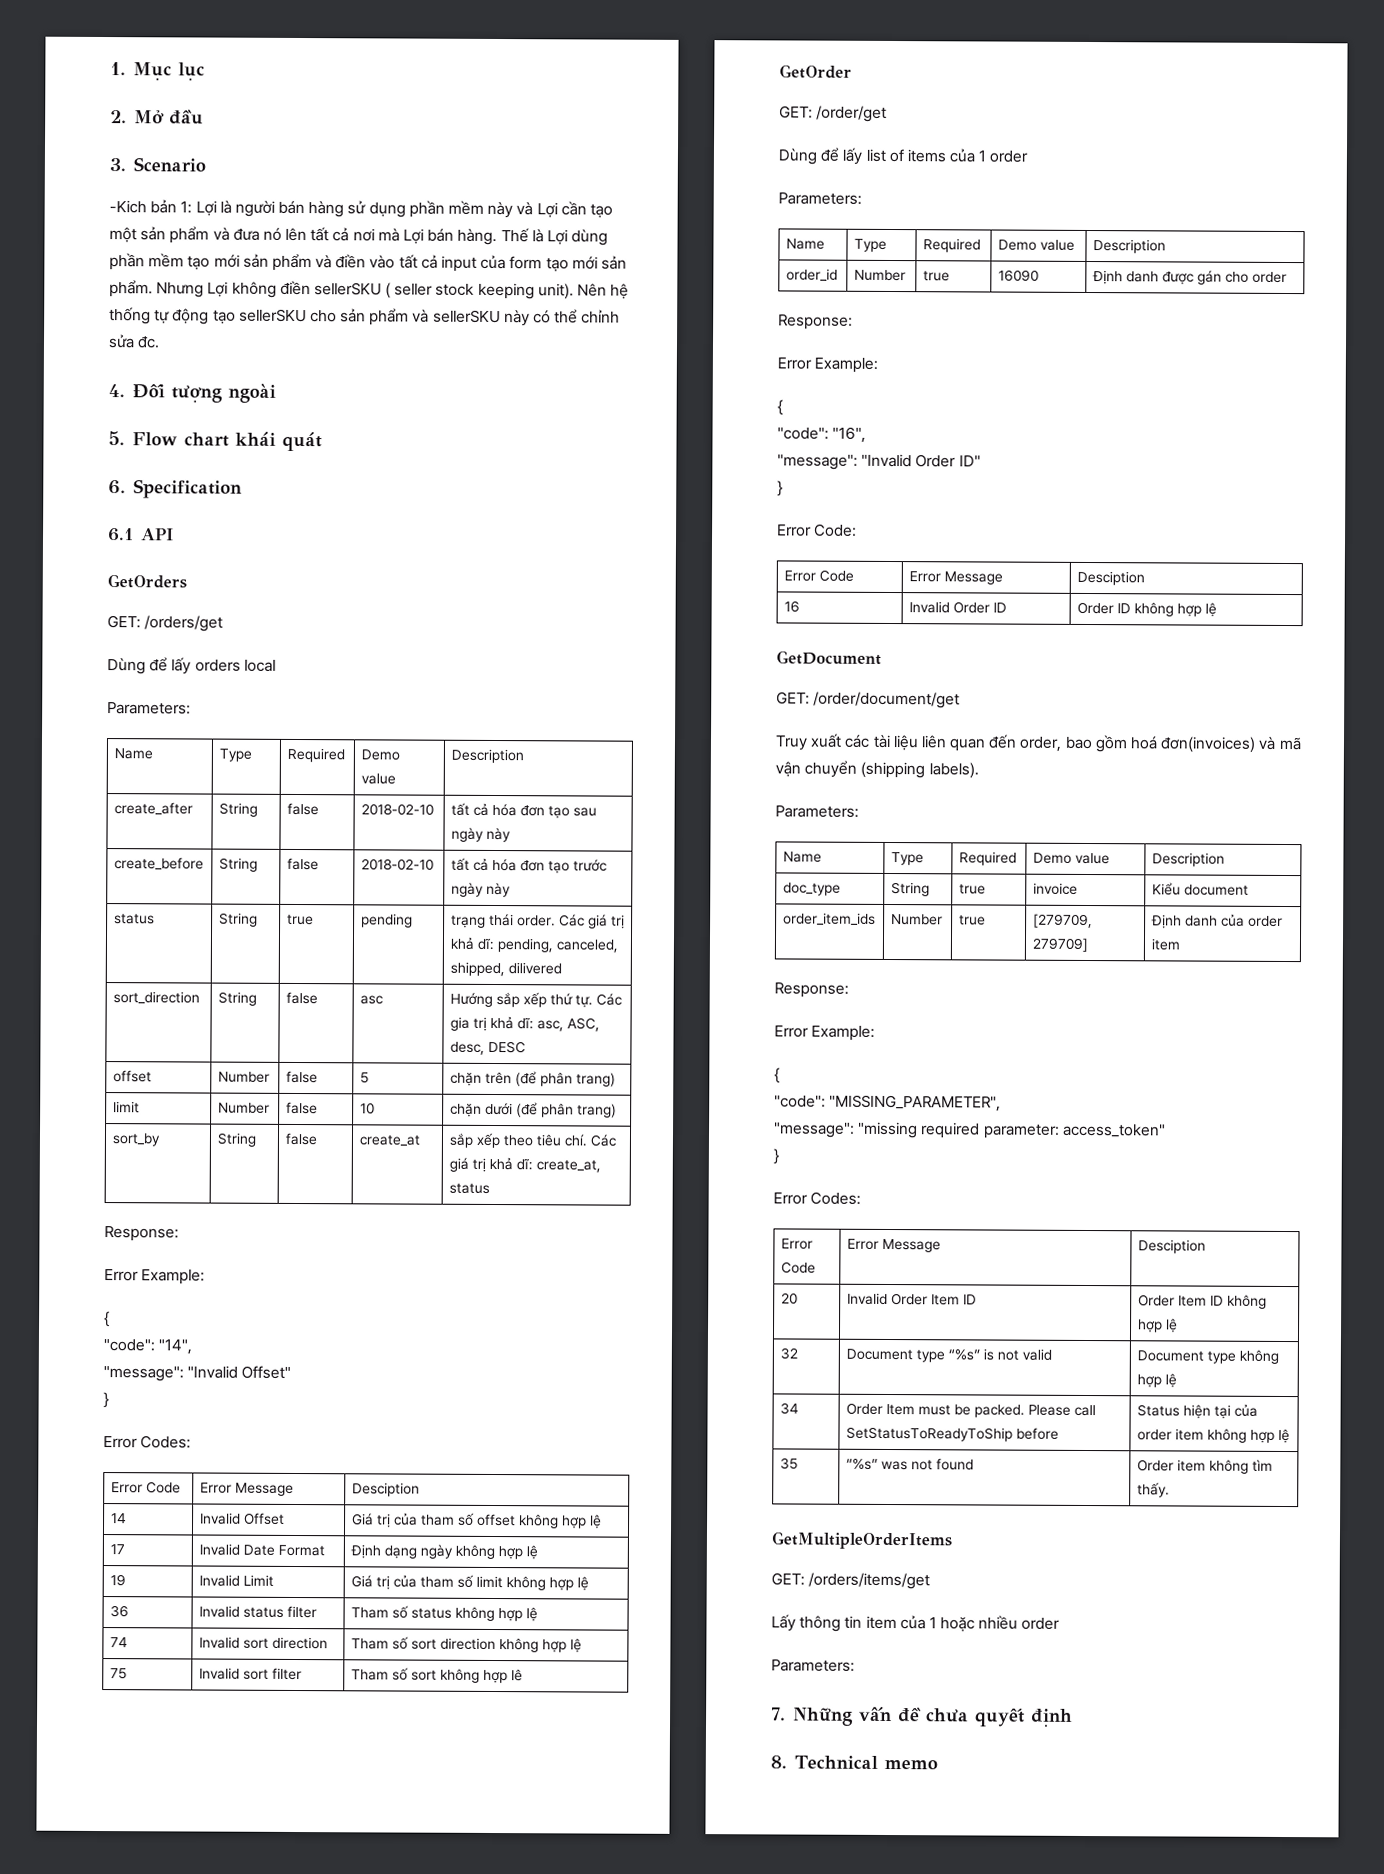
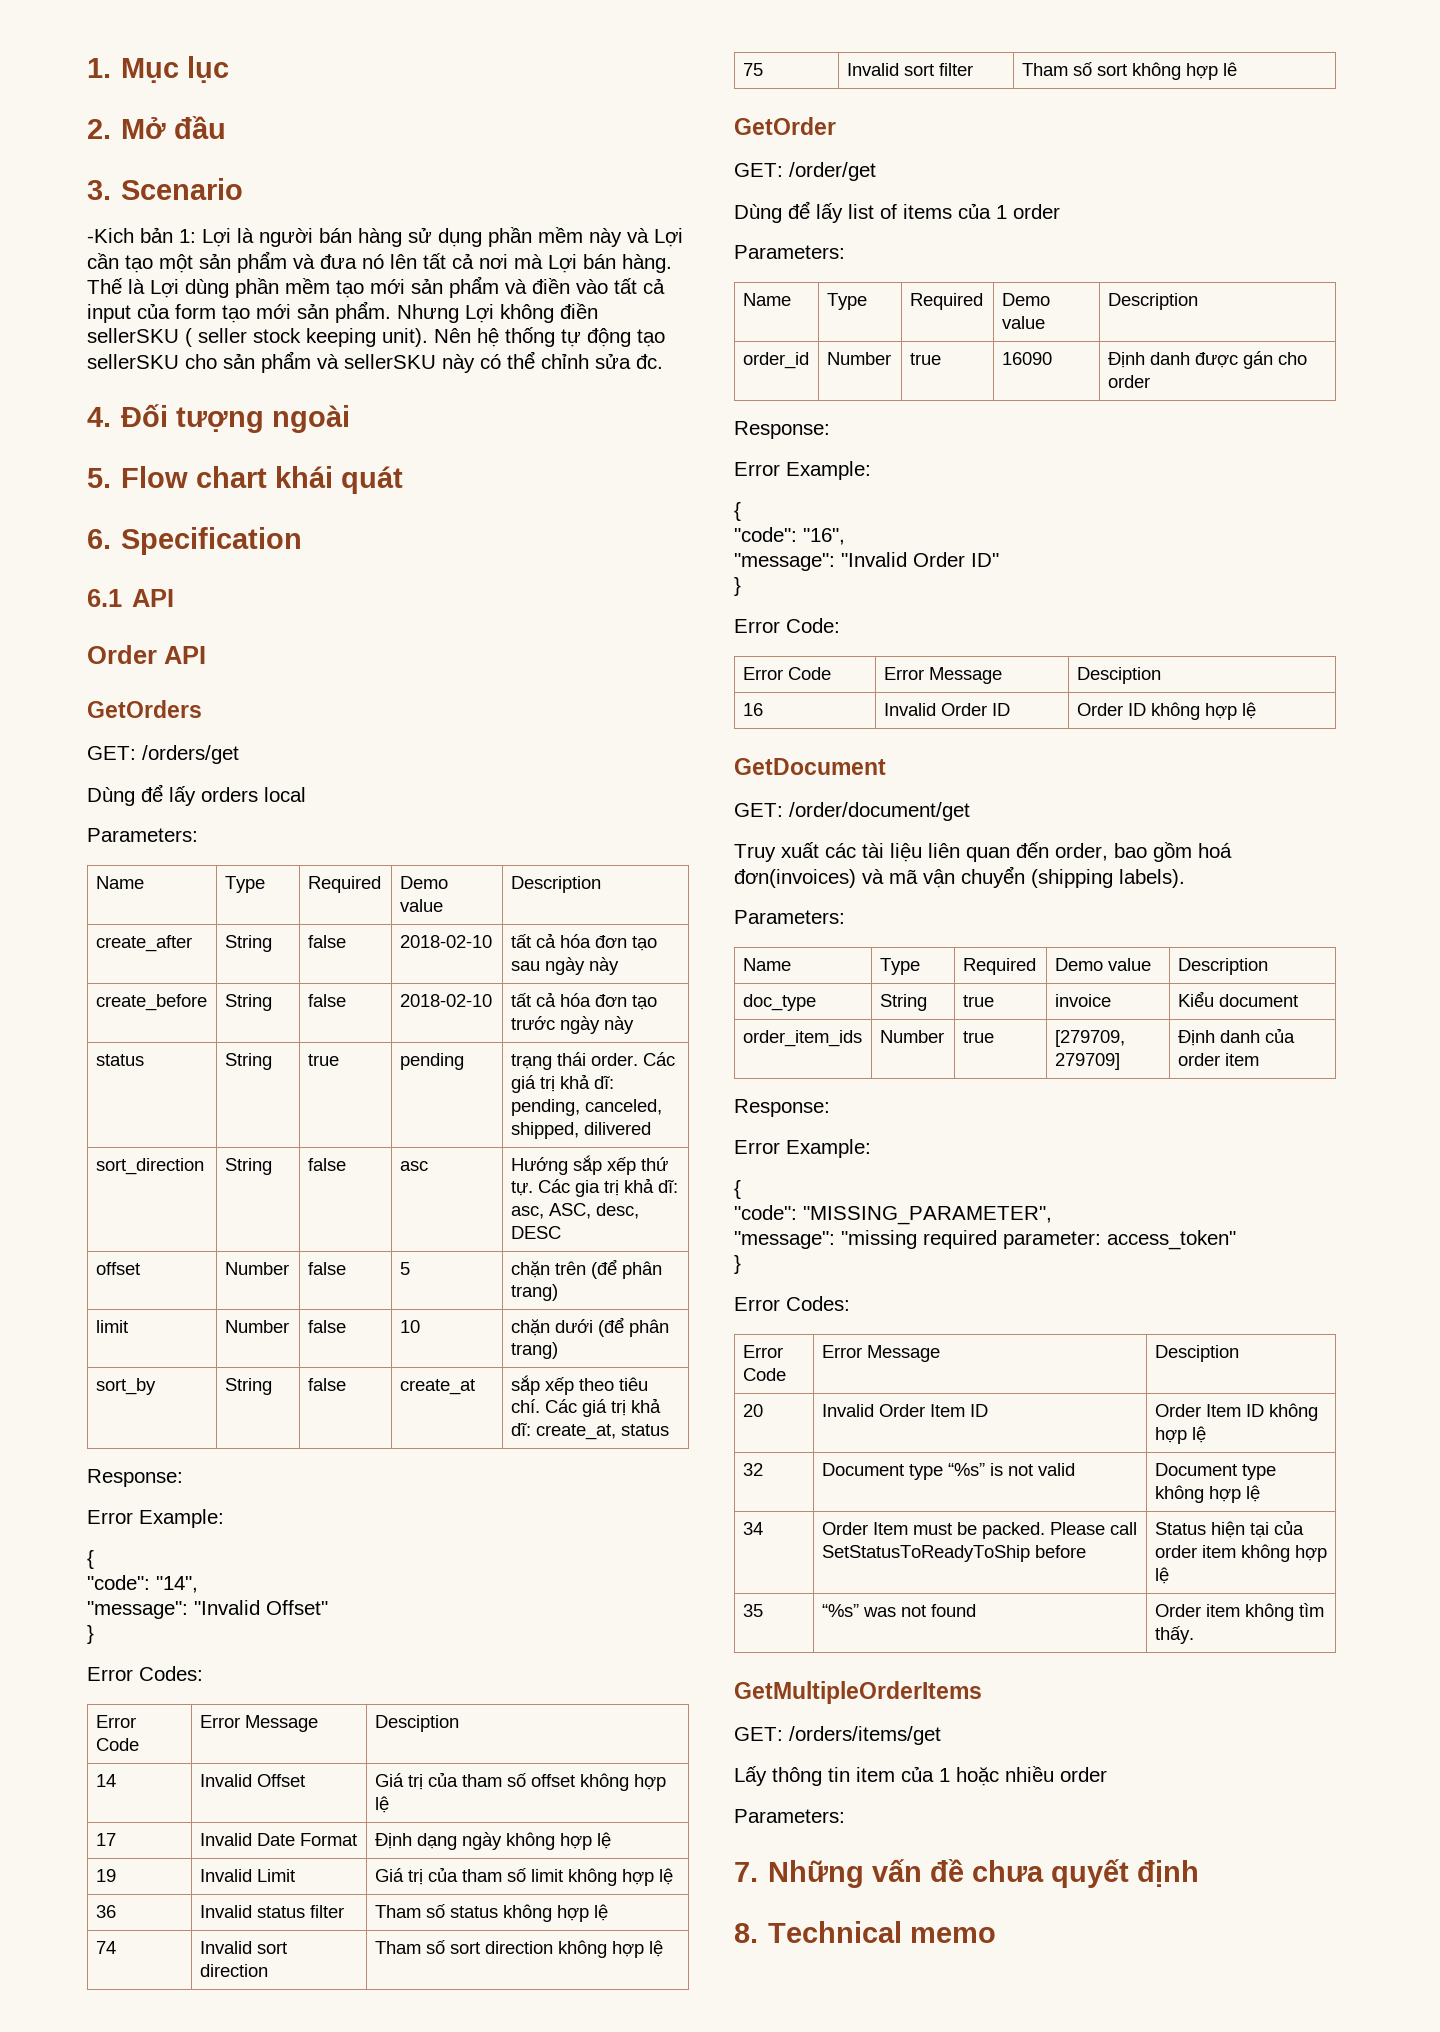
(174, 534) none -> [87,645,206,664] // Order API

